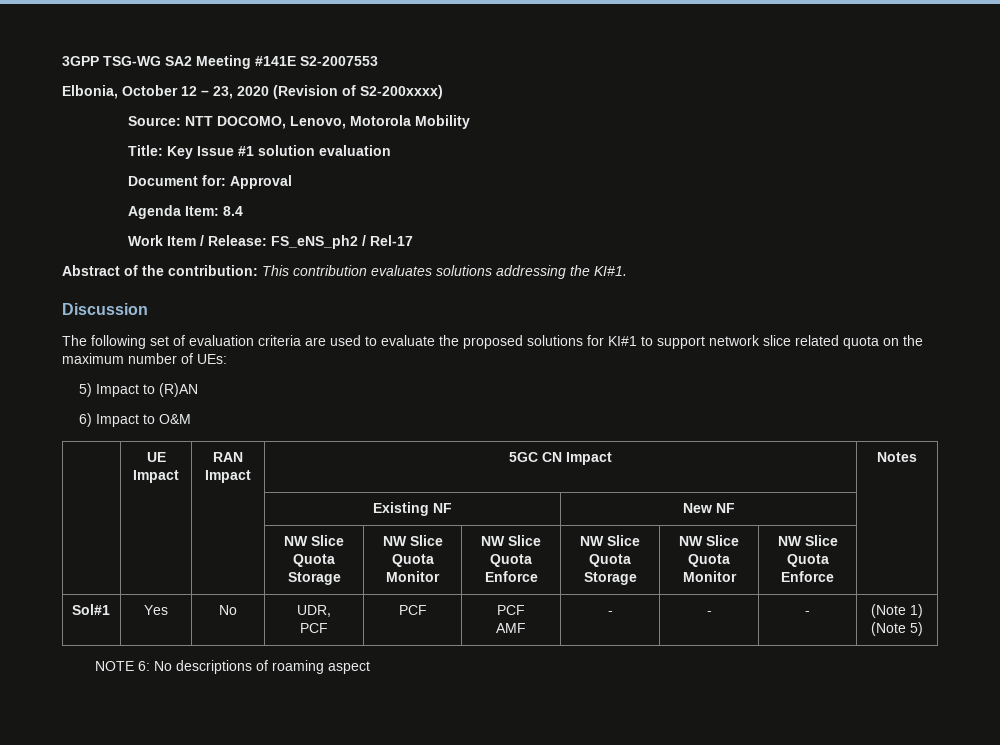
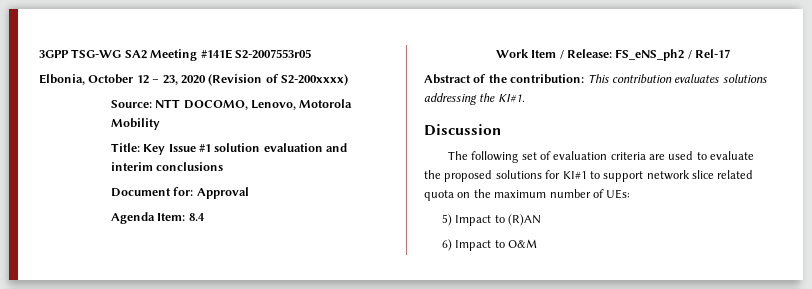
[300,56,378,66] S2-2007553 -> [234,49,311,59] S2-2007553r05
(392, 150) none -> [326,143,348,152] [110,162,224,171] and interim conclusions
[146,452,166,462] [133,470,179,483] [213,452,243,462] [205,470,251,483] [509,452,612,465] [877,452,917,462] [373,502,453,516] [682,503,735,513] [284,535,344,546] [293,554,335,567] [287,572,341,585] [382,535,443,546] [391,554,434,567] [386,571,441,582] [481,535,541,546] [490,554,532,567] [484,571,538,582] [580,535,640,546] [589,554,631,567] [583,572,637,585] [679,535,739,546] [688,554,730,567] [682,571,737,582] [777,535,838,546] [786,554,829,567] [781,571,834,582] [71,604,110,615] [144,605,168,615] [219,605,237,615] [297,605,331,617] [300,623,328,633] [398,605,427,615] [497,605,525,615] [496,623,526,633] [607,611,613,615] [706,611,712,615] [805,611,810,615] [871,604,923,618] [871,622,923,636] [95,660,371,674] // | UE Impact | RAN Impact | 5GC CN Impact | Notes // | | | Existing NF | New NF | // | | | NW Slice Quota Storage | NW Slice Quota Monitor | NW Slice Quota Enforce | NW Slice Quota Storage | NW Slice Quota Monitor | NW Slice Quota Enforce | // Sol#1 | Yes | No | UDR, // PCF | PCF | PCF // AMF | - | - | - | (Note 1) (Note 5) // NOTE 6: No descriptions of roaming aspect -> (538, 243) none

